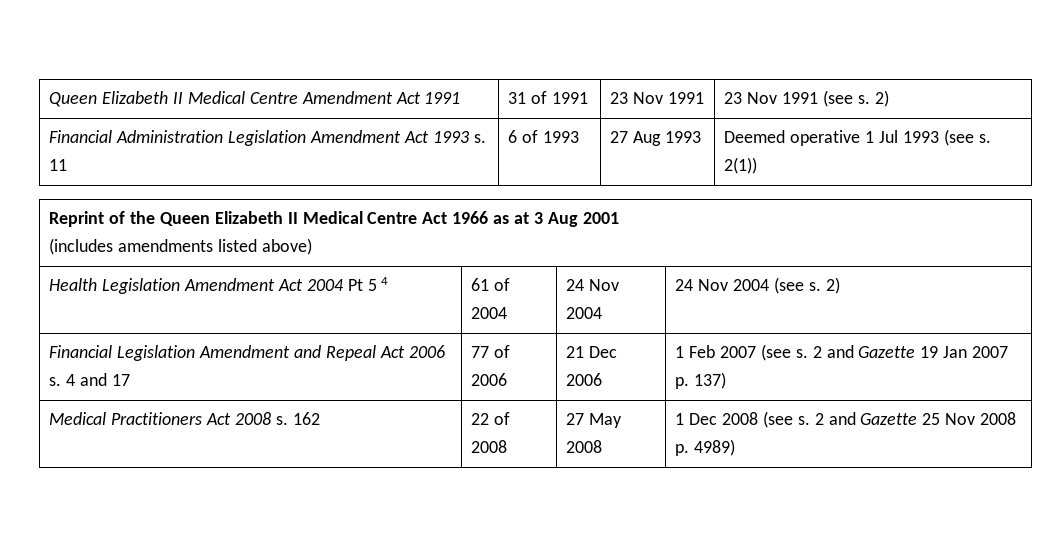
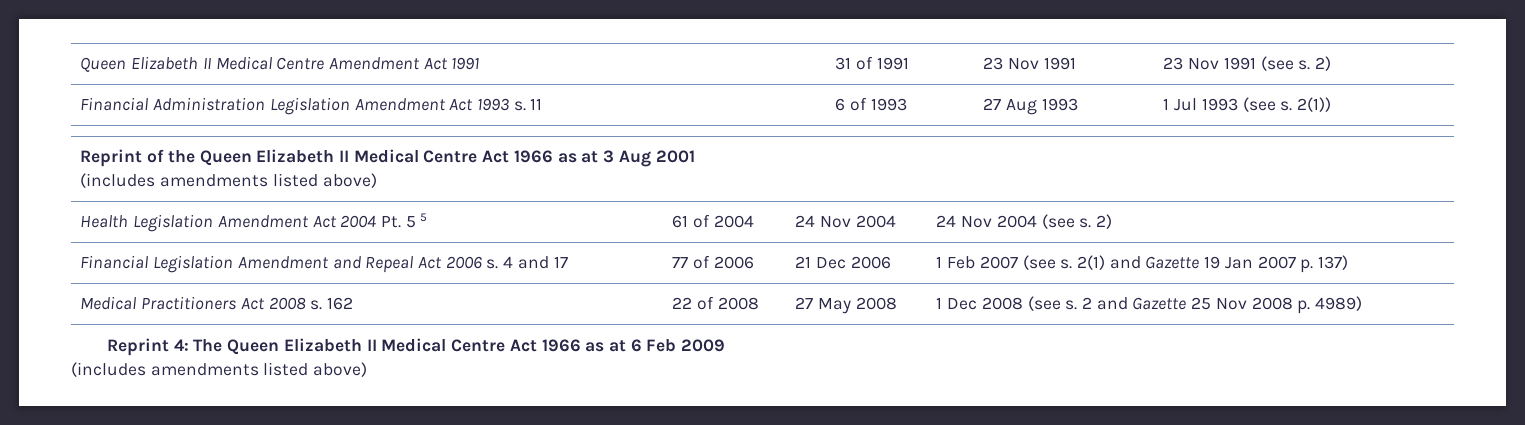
[724,130,861,146] Deemed operative -> (1078, 104) none
[347,277,389,291] Pt 5 4 -> [380,213,428,228] Pt. 5 5
[812,346,822,358] 2 -> [1076,255,1105,270] 2(1)
(736, 447) none -> [107,338,726,356] [71,362,368,377] // Reprint 4: The Queen Elizabeth II Medical Centre Act 1966 as at 6 Feb 2009 // (includes amendments listed above)

